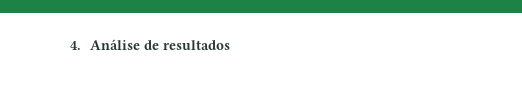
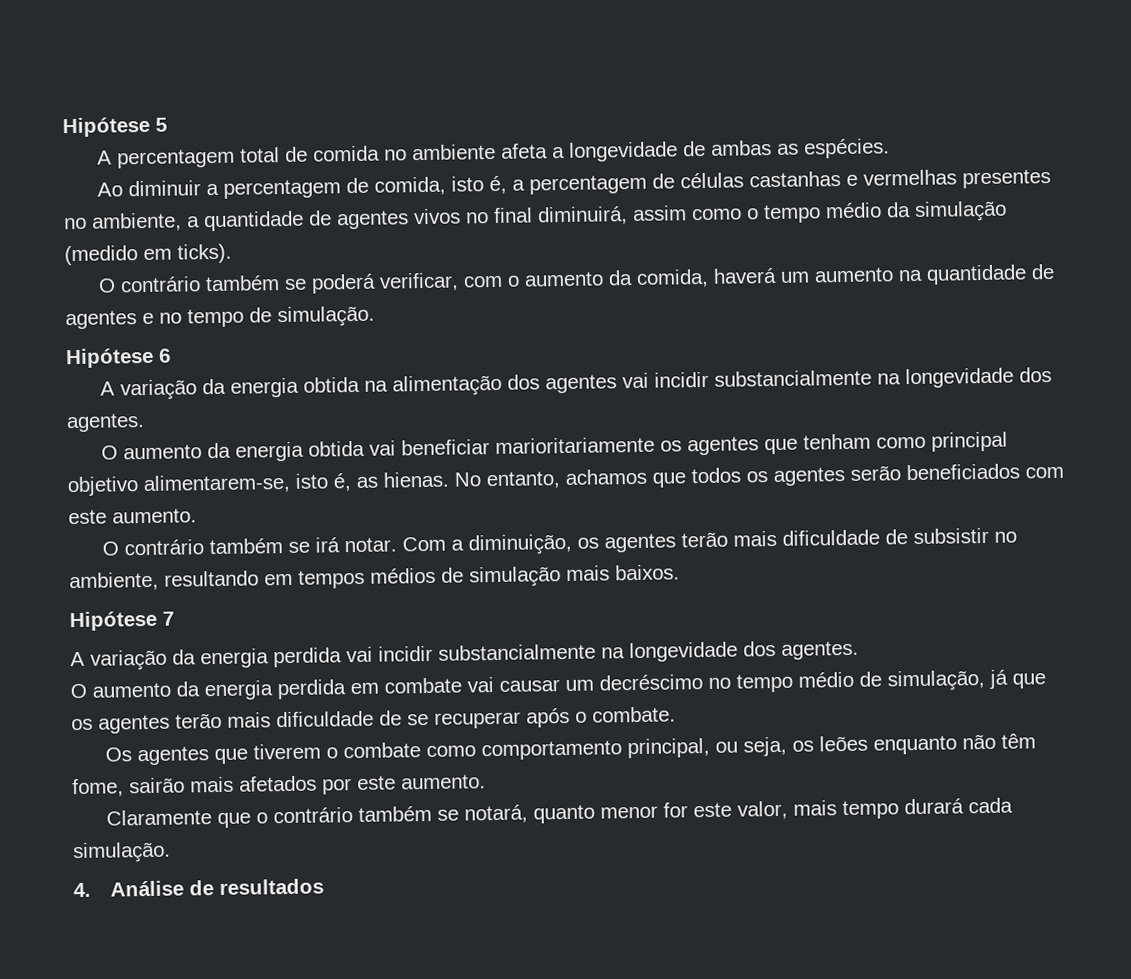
(70, 45) none -> [62,116,167,138] [96,138,890,169] [96,169,1051,199] [64,200,1007,232] [64,243,232,266] [97,263,1055,294] [65,305,375,330] [65,347,171,369] [99,367,1052,401] [66,413,145,433] [100,431,1008,462] [67,463,1064,497] [68,508,197,525] [101,527,1017,556] [69,564,680,592] [69,610,174,632] [70,640,859,671] [70,669,1046,701] [71,706,676,734] [104,733,1036,766] [72,774,486,798] [105,797,1013,829] [73,841,171,864] Hipótese 5 // A percentagem total de comida no ambiente afeta a longevidade de ambas as espécies. // Ao diminuir a percentagem de comida, isto é, a percentagem de células castanhas e vermelhas presentes no ambiente, a quantidade de agentes vivos no final diminuirá, assim como o tempo médio da simulação (medido em ticks). // O contrário também se poderá verificar, com o aumento da comida, haverá um aumento na quantidade de agentes e no tempo de simulação. // Hipótese 6 // A variação da energia obtida na alimentação dos agentes vai incidir substancialmente na longevidade dos agentes. // O aumento da energia obtida vai beneficiar marioritariamente os agentes que tenham como principal objetivo alimentarem-se, isto é, as hienas. No entanto, achamos que todos os agentes serão beneficiados com este aumento. // O contrário também se irá notar. Com a diminuição, os agentes terão mais dificuldade de subsistir no ambiente, resultando em tempos médios de simulação mais baixos. // Hipótese 7 // A variação da energia perdida vai incidir substancialmente na longevidade dos agentes. // O aumento da energia perdida em combate vai causar um decréscimo no tempo médio de simulação, já que os agentes terão mais dificuldade de se recuperar após o combate. // Os agentes que tiverem o combate como comportamento principal, ou seja, os leões enquanto não têm fome, sairão mais afetados por este aumento. // Claramente que o contrário também se notará, quanto menor for este valor, mais tempo durará cada simulação. //

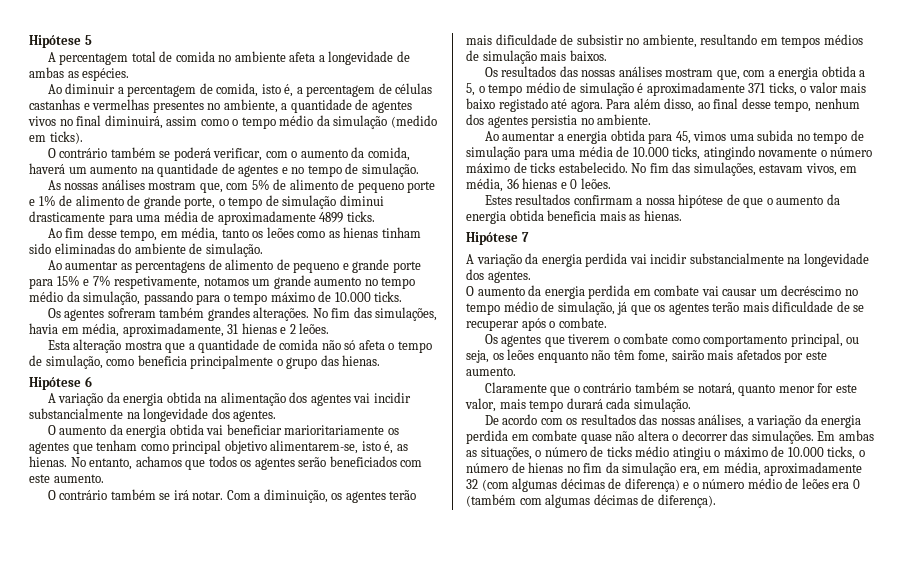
(375, 316) none -> [47,179,436,193] [29,195,384,209] [29,211,375,225] [47,227,421,241] [29,243,263,257] [47,259,421,273] [29,275,416,289] [29,291,403,305] [47,307,438,321] [29,323,330,337] [47,339,432,353] [29,355,381,369] // As nossas análises mostram que, com 5% de alimento de pequeno porte e 1% de alimento de grande porte, o tempo de simulação diminui drasticamente para uma média de aproximadamente 4899 ticks. // Ao fim desse tempo, em média, tanto os leões como as hienas tinham sido eliminadas do ambiente de simulação. // Ao aumentar as percentagens de alimento de pequeno e grande porte para 15% e 7% respetivamente, notamos um grande aumento no tempo médio da simulação, passando para o tempo máximo de 10.000 ticks. // Os agentes sofreram também grandes alterações. No fim das simulações, havia em média, aproximadamente, 31 hienas e 2 leões. // Esta alteração mostra que a quantidade de comida não só afeta o tempo de simulação, como beneficia principalmente o grupo das hienas.
(680, 572) none -> [484,66,866,80] [466,82,867,96] [466,98,860,112] [466,114,652,128] [484,130,864,144] [466,146,873,160] [466,162,858,176] [466,178,611,192] [484,194,840,208] [466,210,682,224] // Os resultados das nossas análises mostram que, com a energia obtida a 5, o tempo médio de simulação é aproximadamente 371 ticks, o valor mais baixo registado até agora. Para além disso, ao final desse tempo, nenhum dos agentes persistia no ambiente. // Ao aumentar a energia obtida para 45, vimos uma subida no tempo de simulação para uma média de 10.000 ticks, atingindo novamente o número máximo de ticks estabelecido. No fim das simulações, estavam vivos, em média, 36 hienas e 0 leões. // Estes resultados confirmam a nossa hipótese de que o aumento da energia obtida beneficia mais as hienas.
[73,878,324,898] 4. Análise de resultados -> [484,414,862,428] [466,430,874,444] [466,446,865,460] [466,462,863,476] [466,478,860,492] [466,494,716,508] De acordo com os resultados das nossas análises, a variação da energia perdida em combate quase não altera o decorrer das simulações. Em ambas as situações, o número de ticks médio atingiu o máximo de 10.000 ticks, o número de hienas no fim da simulação era, em média, aproximadamente 32 (com algumas décimas de diferença) e o número médio de leões era 0 (também com algumas décimas de diferença).

